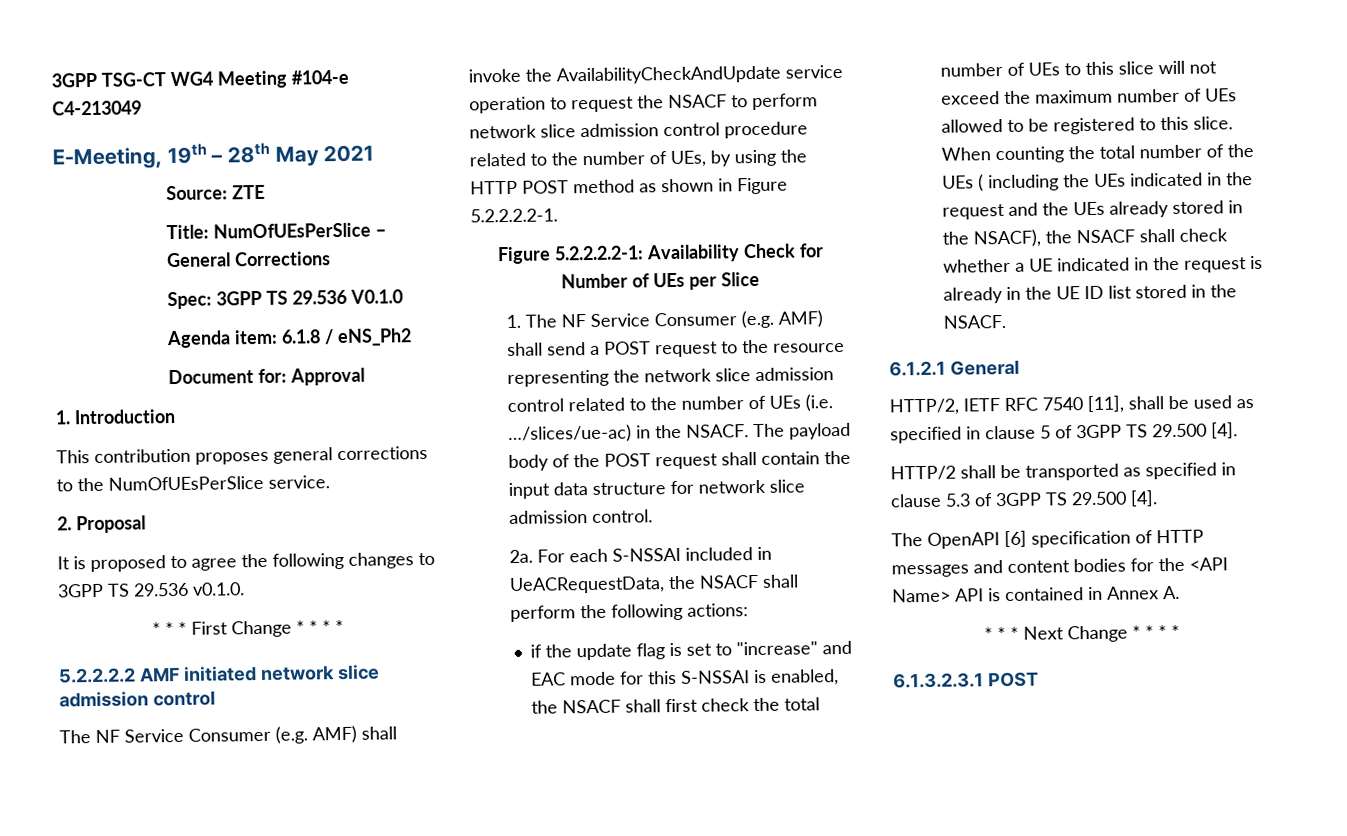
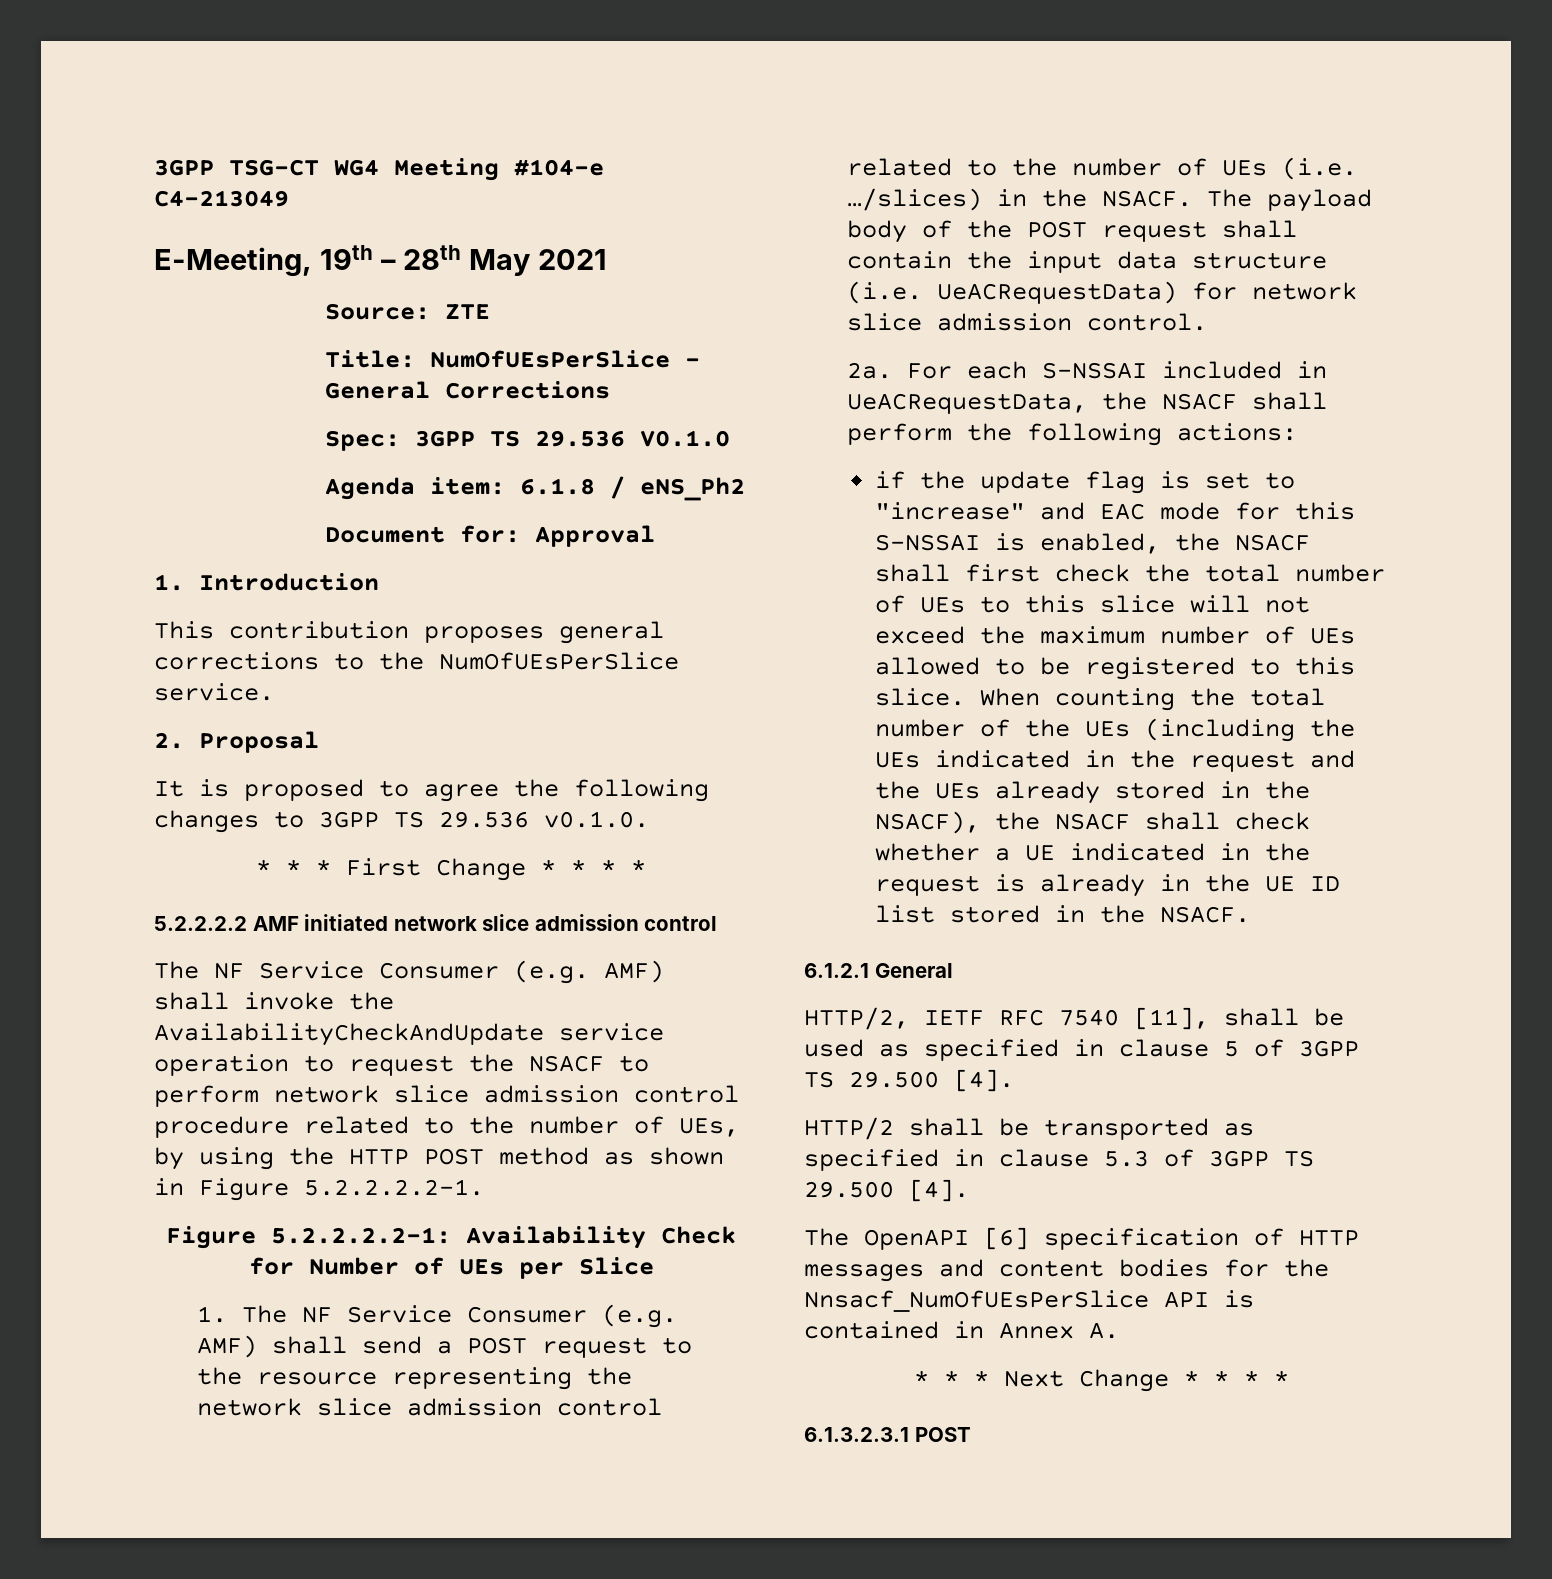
[508,424,633,443] …/slices/ue-ac) -> [846,188,982,211] …/slices)
(667, 488) none -> [846,281,1177,304] (i.e. UeACRequestData)
[978,174,1060,192] ( including -> [1144,718,1295,742] (including
[1189,557,1228,571] [892,588,951,603] <API Name> -> [804,1290,1149,1312] Nnsacf_NumOfUEsPerSlice

